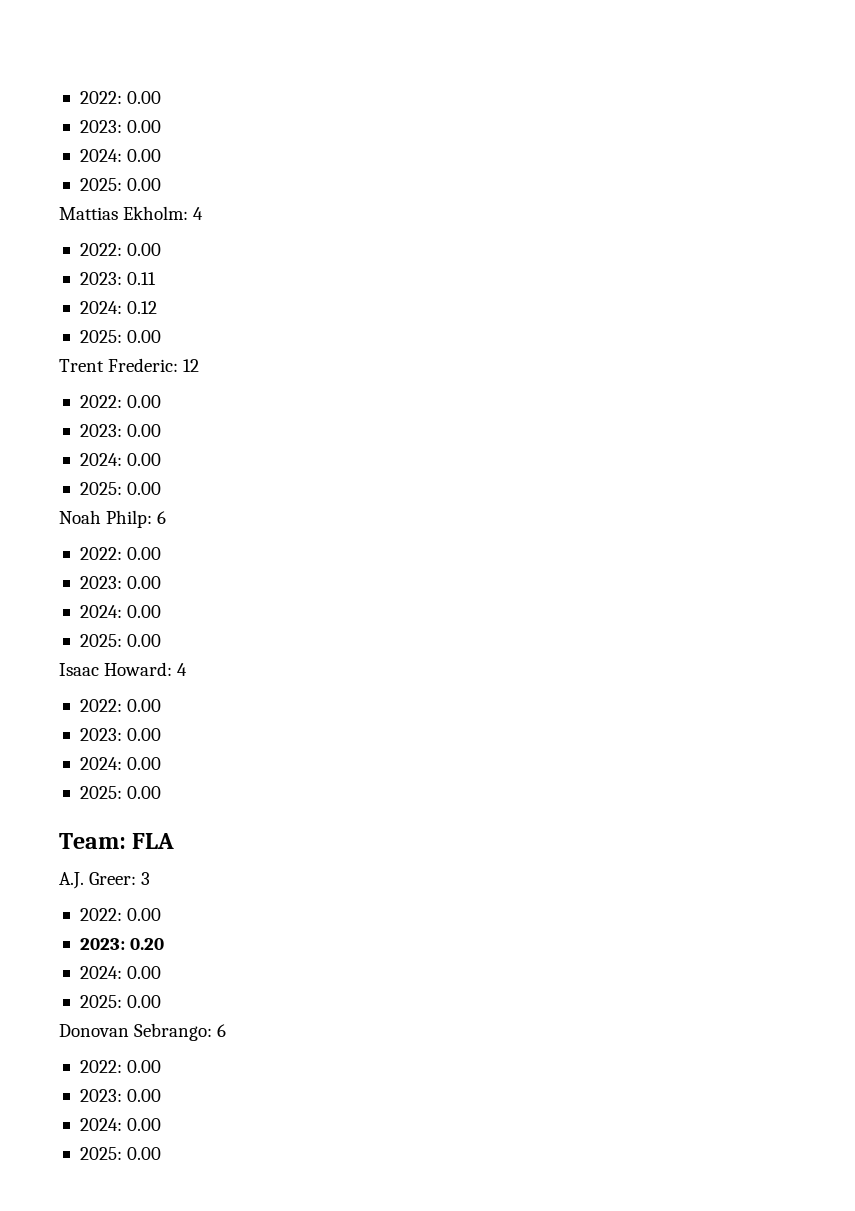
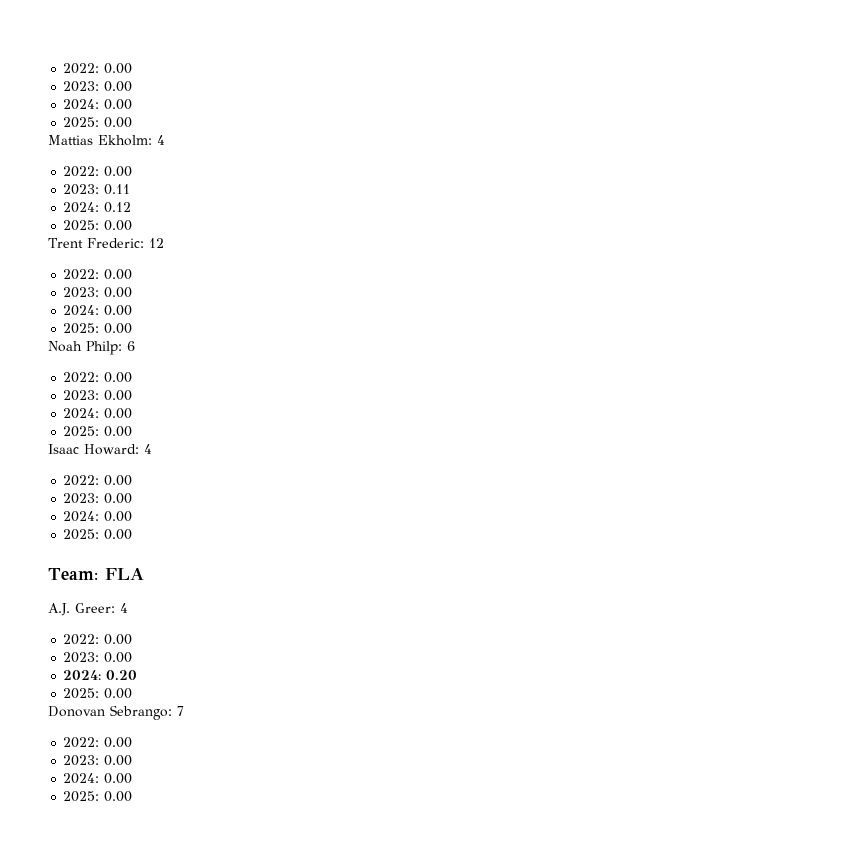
[141,872,151,885] [79,908,162,921] [79,938,165,950] [79,966,162,979] 3 // 2022: 0.00 // 2023: 0.20 // 2024: 0.00 -> [120,603,128,613] [63,634,133,645] [63,652,133,663] [63,670,138,680] 4 // 2022: 0.00 // 2023: 0.00 // 2024: 0.20
[217,1024,227,1037] 6 -> [177,706,184,716] 7

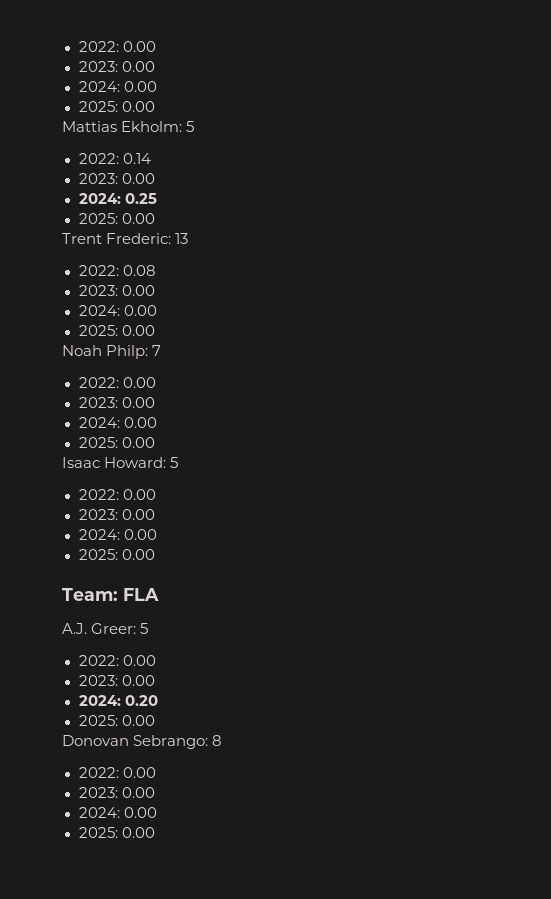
[157,135,165,145] [63,166,133,177] [63,184,131,195] [63,202,132,213] 4 // 2022: 0.00 // 2023: 0.11 // 2024: 0.12 -> [186,121,195,132] [78,153,151,164] [78,173,155,184] [78,193,157,204] 5 // 2022: 0.14 // 2023: 0.00 // 2024: 0.25
[148,238,164,248] [63,269,133,280] 12 // 2022: 0.00 -> [175,233,189,244] [78,265,156,276] 13 // 2022: 0.08
[127,341,135,351] 6 -> [152,345,162,356] 7
[144,444,152,454] 4 -> [170,457,179,468] 5
[120,603,128,613] 4 -> [140,623,149,634] 5
[177,706,184,716] 7 -> [212,735,223,746] 8

